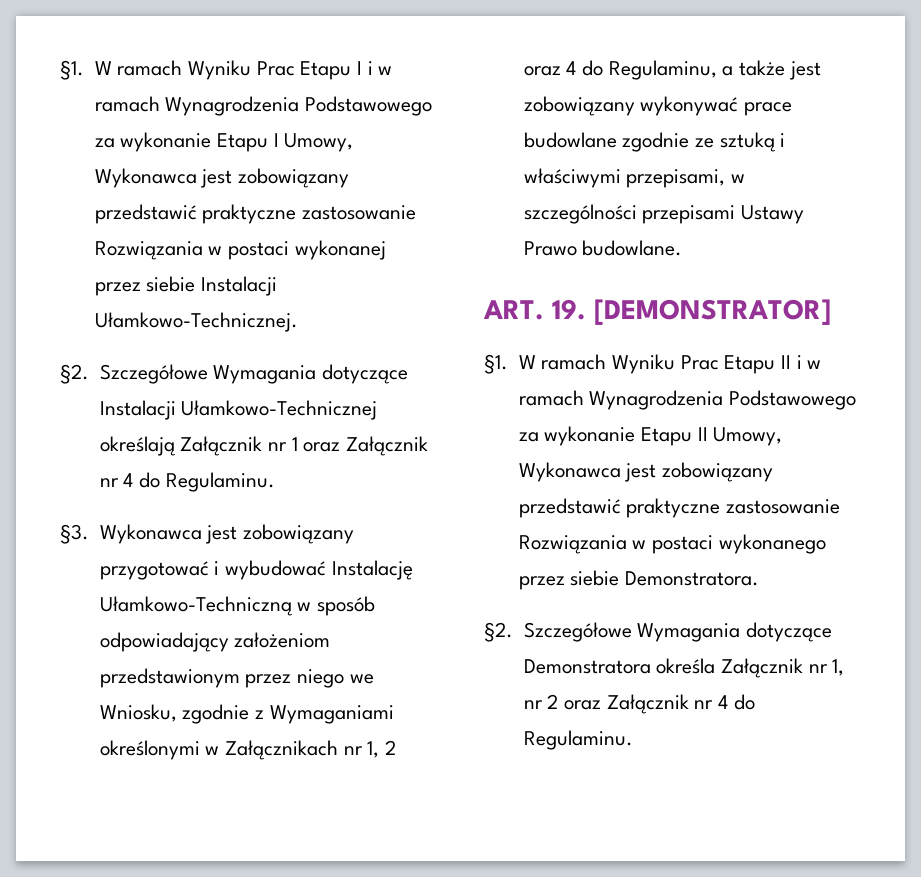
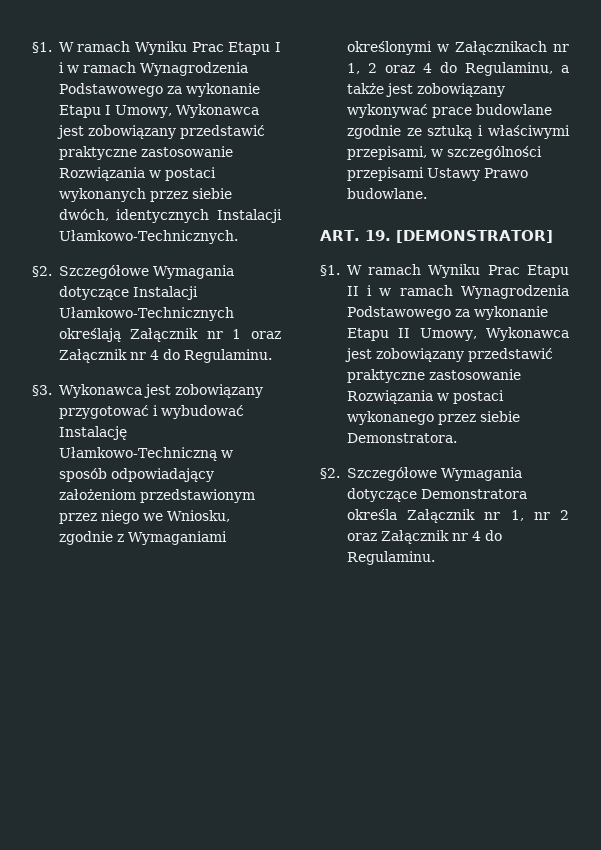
[294,240,386,260] [94,276,277,296] [94,312,298,332] wykonanej przez siebie Instalacji Ułamkowo-Technicznej. -> [58,188,232,202] [58,209,282,223] [58,230,238,244] wykonanych przez siebie dwóch, identycznych Instalacji Ułamkowo-Technicznych.
[181,400,378,420] Ułamkowo-Technicznej -> [58,307,234,321] Ułamkowo-Technicznych

